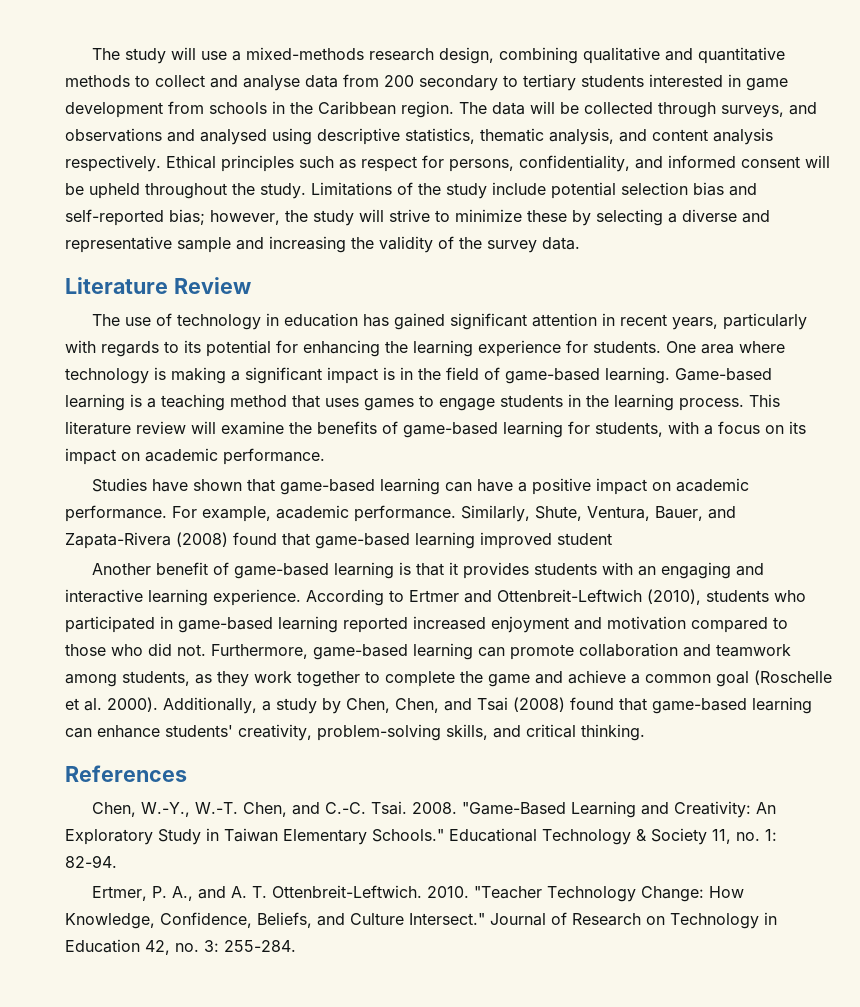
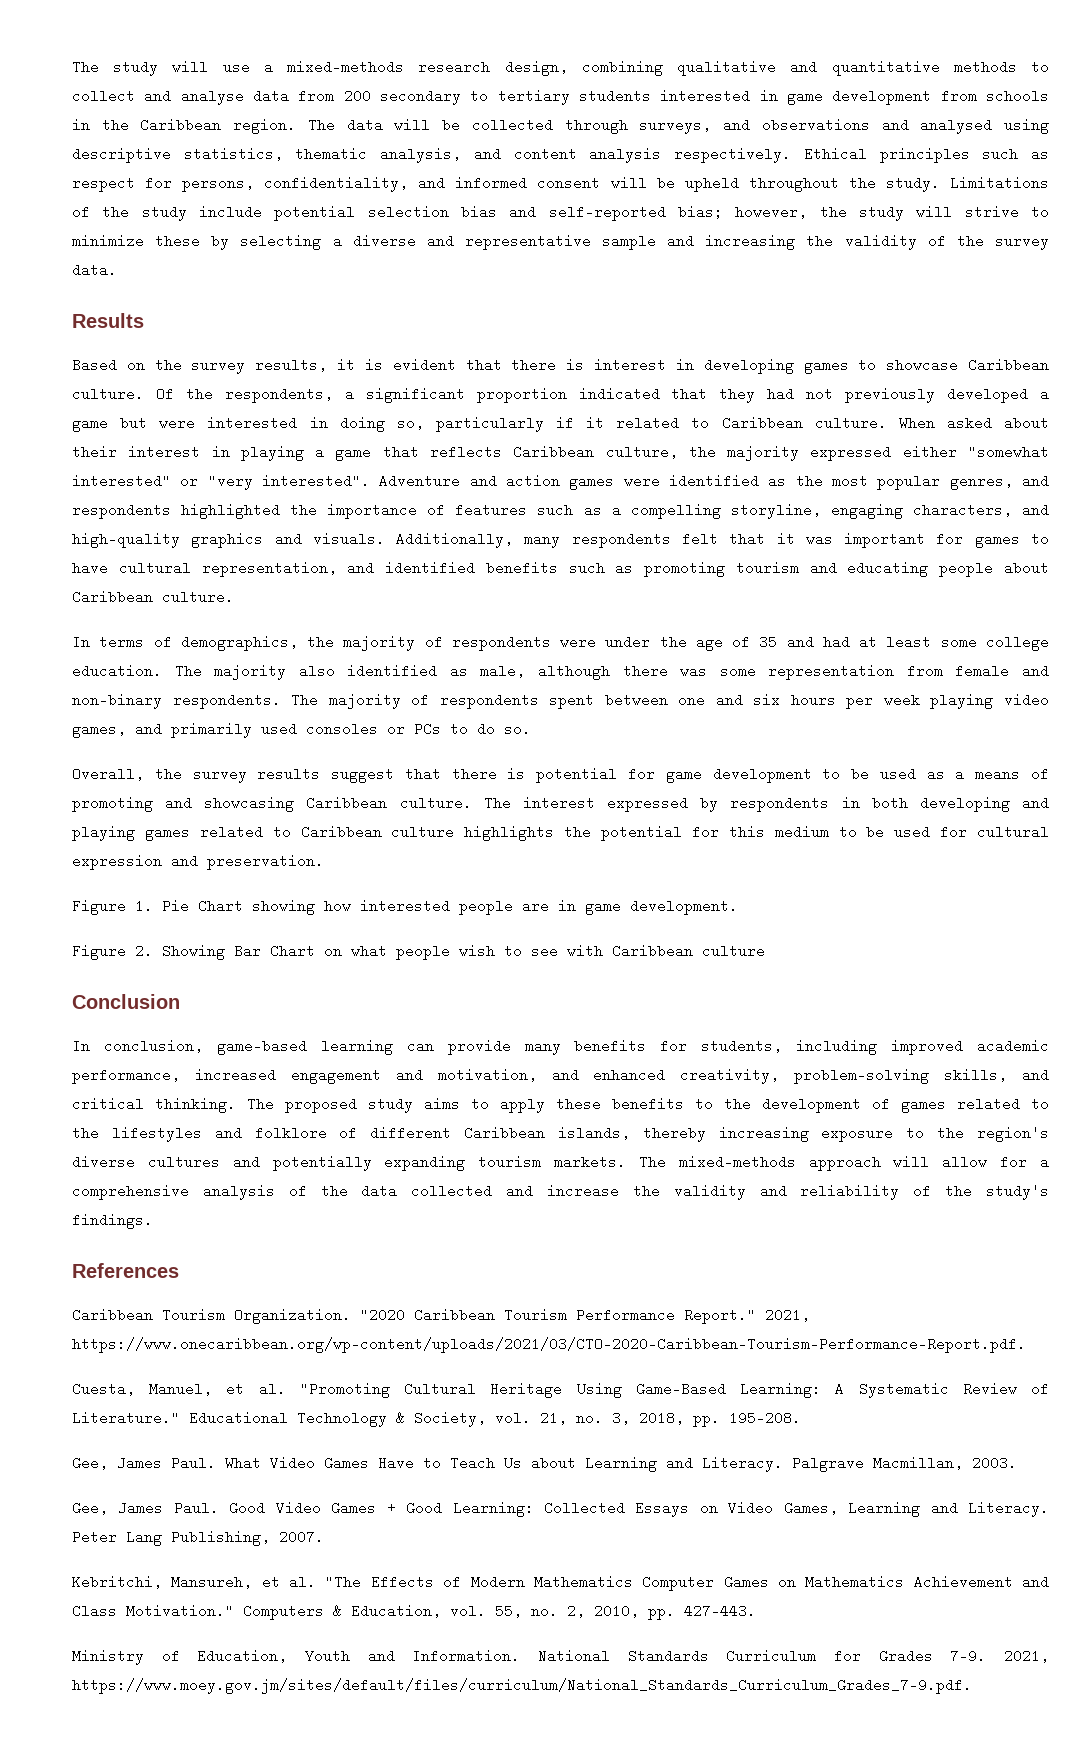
[65,277,251,294] [91,313,807,330] [65,340,785,357] [65,367,772,384] [65,394,780,411] [65,421,806,438] [65,448,325,465] [91,478,749,495] [65,505,736,522] [65,532,612,549] [91,562,764,579] [65,589,806,606] [65,616,788,633] [65,643,791,660] [65,670,832,687] [65,697,812,714] [65,725,233,738] Literature Review // The use of technology in education has gained significant attention in recent years, particularly with regards to its potential for enhancing the learning experience for students. One area where technology is making a significant impact is in the field of game-based learning. Game-based learning is a teaching method that uses games to engage students in the learning process. This literature review will examine the benefits of game-based learning for students, with a focus on its impact on academic performance. // Studies have shown that game-based learning can have a positive impact on academic performance. For example, academic performance. Similarly, Shute, Ventura, Bauer, and Zapata-Rivera (2008) found that game-based learning improved student // Another benefit of game-based learning is that it provides students with an engaging and interactive learning experience. According to Ertmer and Ottenbreit-Leftwich (2010), students who participated in game-based learning reported increased enjoyment and motivation compared to those who did not. Furthermore, game-based learning can promote collaboration and teamwork among students, as they work together to complete the game and achieve a common goal (Roschelle et al. 2000). Additionally, a study by Chen, Chen, and Tsai (2008) found that game-based learning can enhance students' -> [72,313,144,328] [72,358,1050,374] [72,387,1049,403] [72,416,1049,432] [72,445,1050,461] [72,474,1050,490] [72,503,1050,519] [72,532,1050,548] [72,561,1049,577] [72,590,234,604] [72,635,1050,651] [72,664,1049,680] [72,693,1049,709] [72,722,531,738] [72,767,1050,783] [72,796,1050,812] [72,825,1049,841] [72,854,324,870] [72,899,738,915] [72,944,765,960] [72,994,180,1009] [72,1039,1049,1055] [72,1068,666,1084] Results // Based on the survey results, it is evident that there is interest in developing games to showcase Caribbean culture. Of the respondents, a significant proportion indicated that they had not previously developed a game but were interested in doing so, particularly if it related to Caribbean culture. When asked about their interest in playing a game that reflects Caribbean culture, the majority expressed either "somewhat interested" or "very interested". Adventure and action games were identified as the most popular genres, and respondents highlighted the importance of features such as a compelling storyline, engaging characters, and high-quality graphics and visuals. Additionally, many respondents felt that it was important for games to have cultural representation, and identified benefits such as promoting tourism and educating people about Caribbean culture. // In terms of demographics, the majority of respondents were under the age of 35 and had at least some college education. The majority also identified as male, although there was some representation from female and non-binary respondents. The majority of respondents spent between one and six hours per week playing video games, and primarily used consoles or PCs to do so. // Overall, the survey results suggest that there is potential for game development to be used as a means of promoting and showcasing Caribbean culture. The interest expressed by respondents in both developing and playing games related to Caribbean culture highlights the potential for this medium to be used for cultural expression and preservation. // Figure 1. Pie Chart showing how interested people are in game development. // Figure 2. Showing Bar Chart on what people wish to see with Caribbean culture // Conclusion // In conclusion, game-based learning can provide many benefits for students, including improved academic performance, increased engagement and motivation, and enhanced
[65,765,187,782] [91,801,776,818] [65,828,777,845] [65,855,117,868] [91,885,744,902] [65,912,777,929] [65,939,296,955] // References // Chen, W.-Y., W.-T. Chen, and C.-C. Tsai. 2008. "Game-Based Learning and Creativity: An Exploratory Study in Taiwan Elementary Schools." Educational Technology & Society 11, no. 1: 82-94. // Ertmer, P. A., and A. T. Ottenbreit-Leftwich. 2010. "Teacher Technology Change: How Knowledge, Confidence, Beliefs, and Culture Intersect." Journal of Research on Technology in Education 42, no. 3: 255-284. -> [247,1097,1049,1113] [72,1126,1049,1142] [72,1155,1049,1171] [72,1184,1049,1200] [72,1213,153,1229] [72,1263,179,1278] [72,1308,810,1324] [72,1337,1026,1353] [72,1382,1050,1398] [72,1411,801,1427] [72,1456,1017,1472] [72,1501,1049,1517] [72,1530,324,1546] [72,1575,1049,1591] [72,1604,756,1620] [72,1649,1049,1665] [72,1678,972,1694] The proposed study aims to apply these benefits to the development of games related to the lifestyles and folklore of different Caribbean islands, thereby increasing exposure to the region's diverse cultures and potentially expanding tourism markets. The mixed-methods approach will allow for a comprehensive analysis of the data collected and increase the validity and reliability of the study's findings. // References // Caribbean Tourism Organization. "2020 Caribbean Tourism Performance Report." 2021, https://www.onecaribbean.org/wp-content/uploads/2021/03/CTO-2020-Caribbean-Tourism-Performance-Report.pdf. // Cuesta, Manuel, et al. "Promoting Cultural Heritage Using Game-Based Learning: A Systematic Review of Literature." Educational Technology & Society, vol. 21, no. 3, 2018, pp. 195-208. // Gee, James Paul. What Video Games Have to Teach Us about Learning and Literacy. Palgrave Macmillan, 2003. // Gee, James Paul. Good Video Games + Good Learning: Collected Essays on Video Games, Learning and Literacy. Peter Lang Publishing, 2007. // Kebritchi, Mansureh, et al. "The Effects of Modern Mathematics Computer Games on Mathematics Achievement and Class Motivation." Computers & Education, vol. 55, no. 2, 2010, pp. 427-443. // Ministry of Education, Youth and Information. National Standards Curriculum for Grades 7-9. 2021, https://www.moey.gov.jm/sites/default/files/curriculum/National_Standards_Curriculum_Grades_7-9.pdf.

